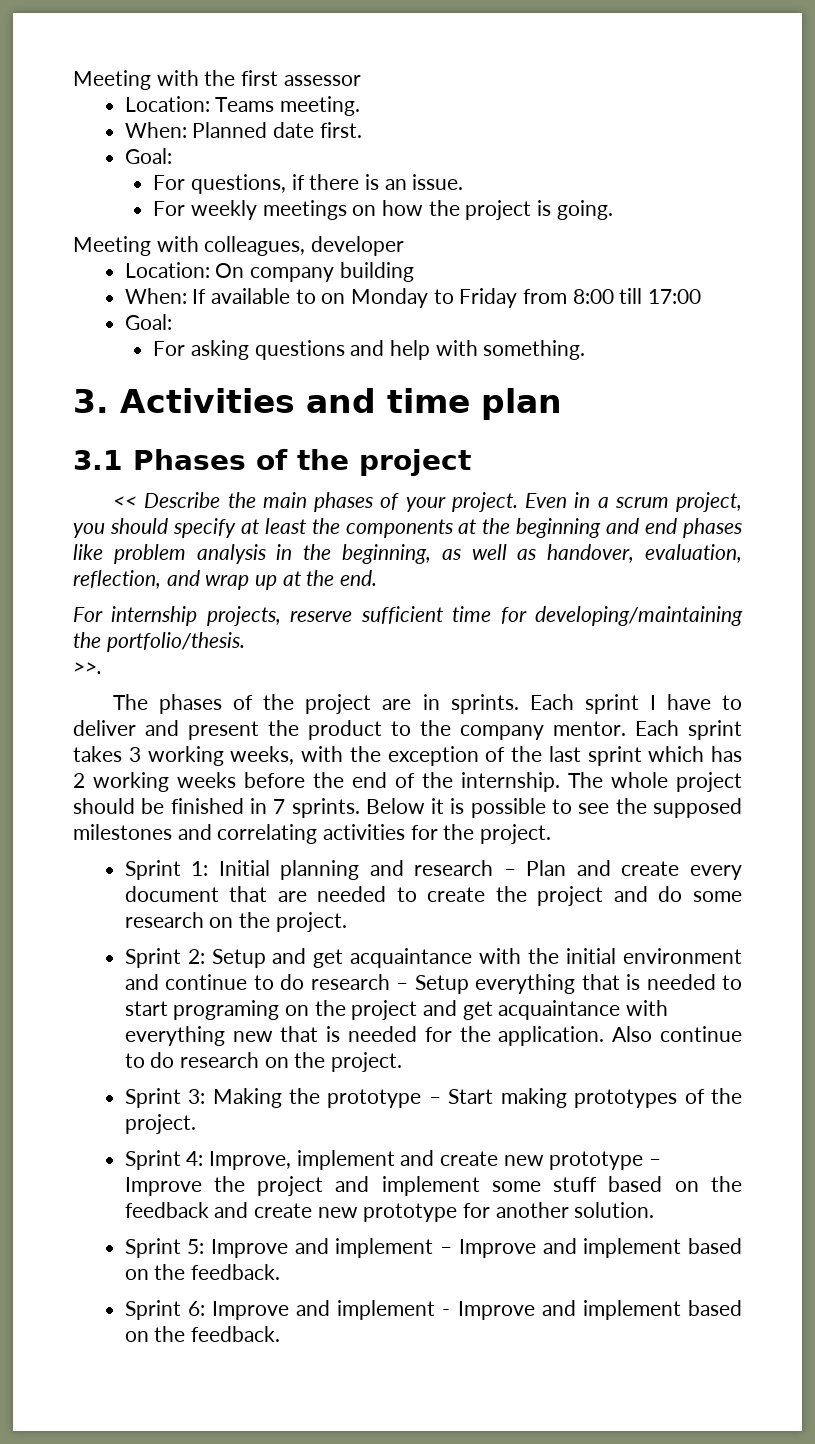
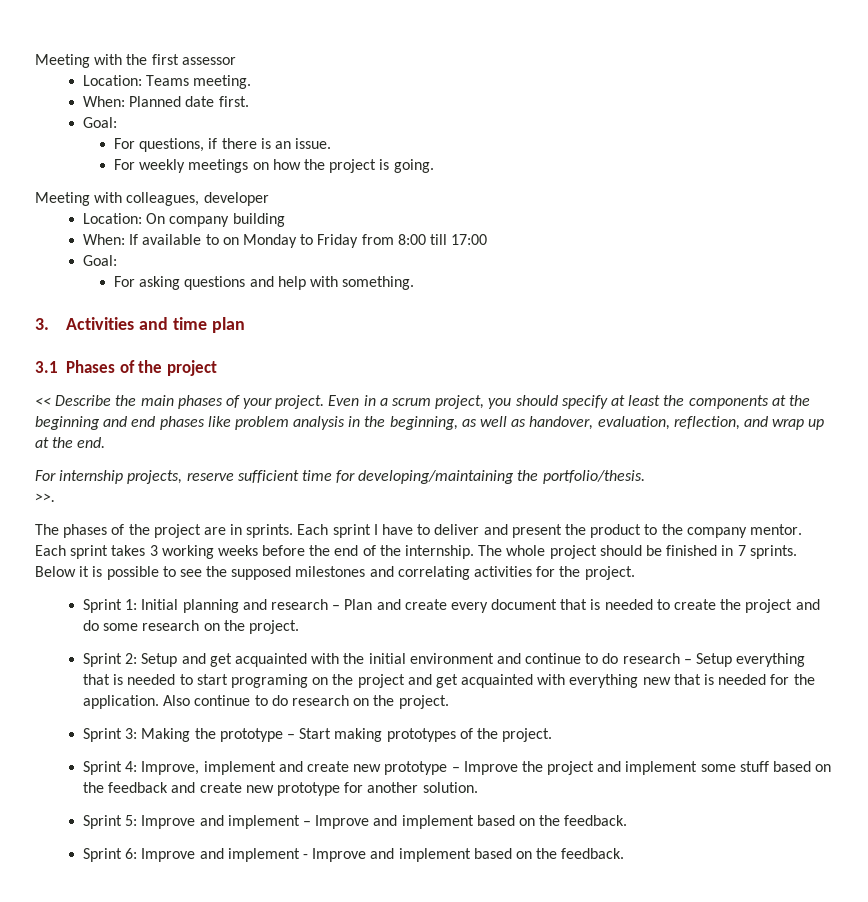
[230,746,742,766] [73,772,169,792] weeks, with the exception of the last sprint which has 2 working -> (214, 552) none
[277,891,307,902] are -> [590,599,601,610] is
[350,948,473,968] acquaintance -> [234,653,307,667] acquainted
[498,1000,621,1020] acquaintance -> [461,674,534,688] acquainted

